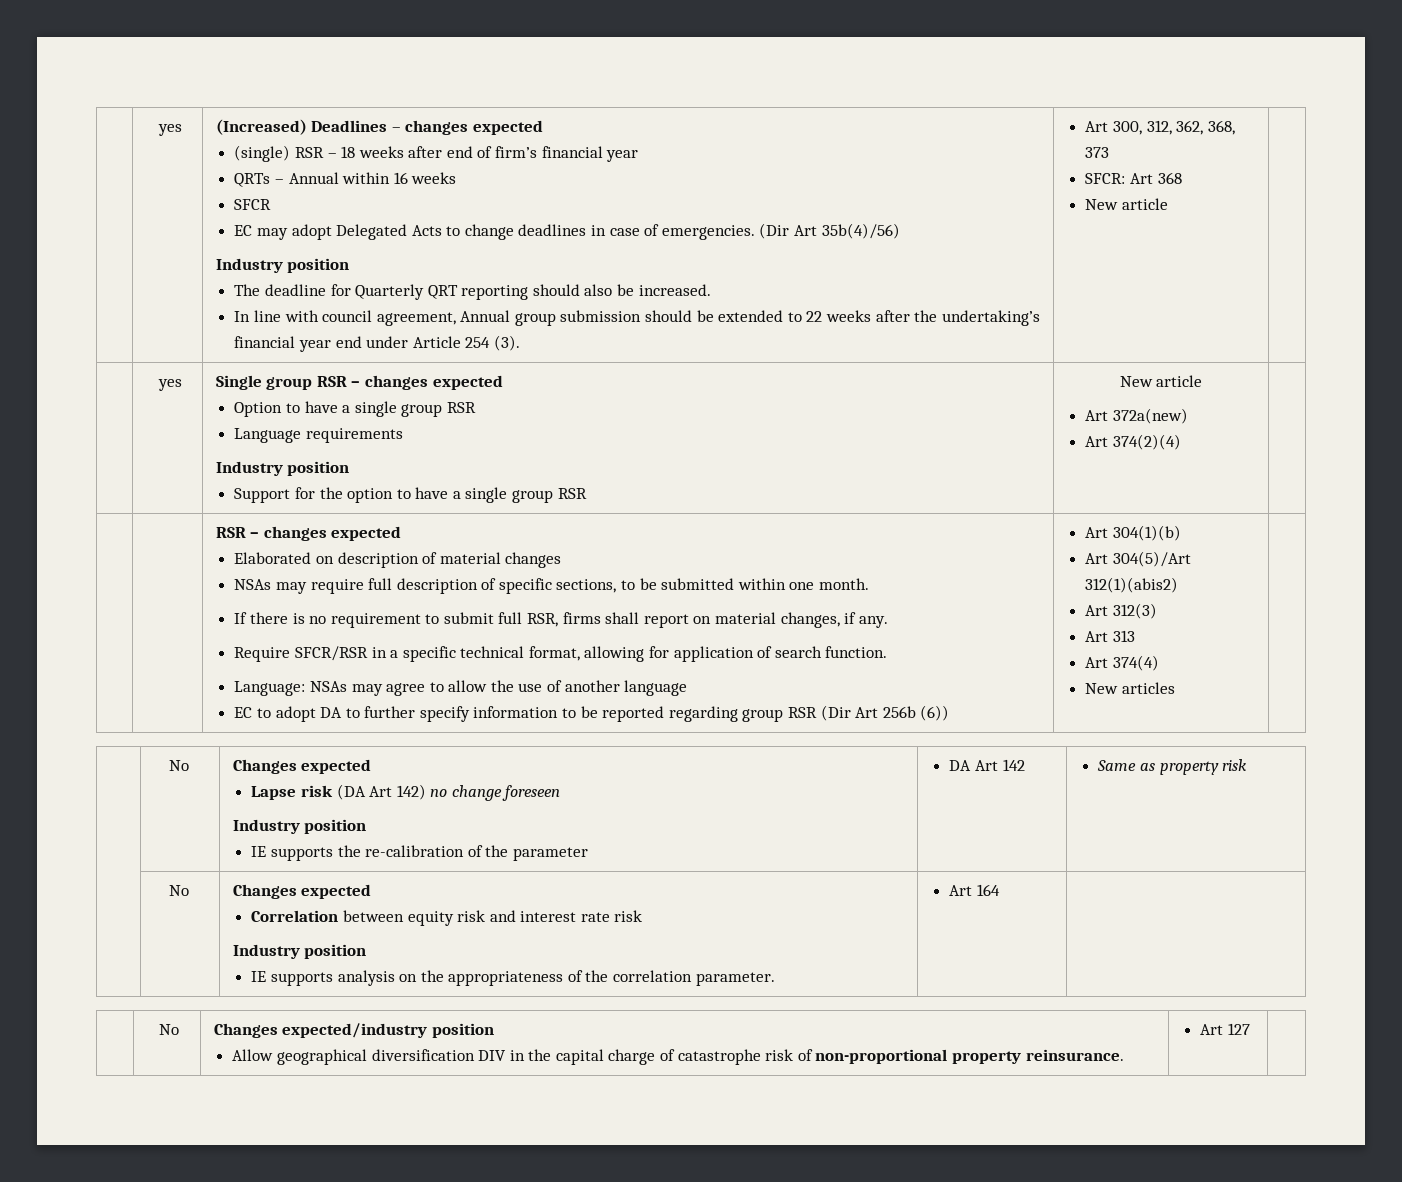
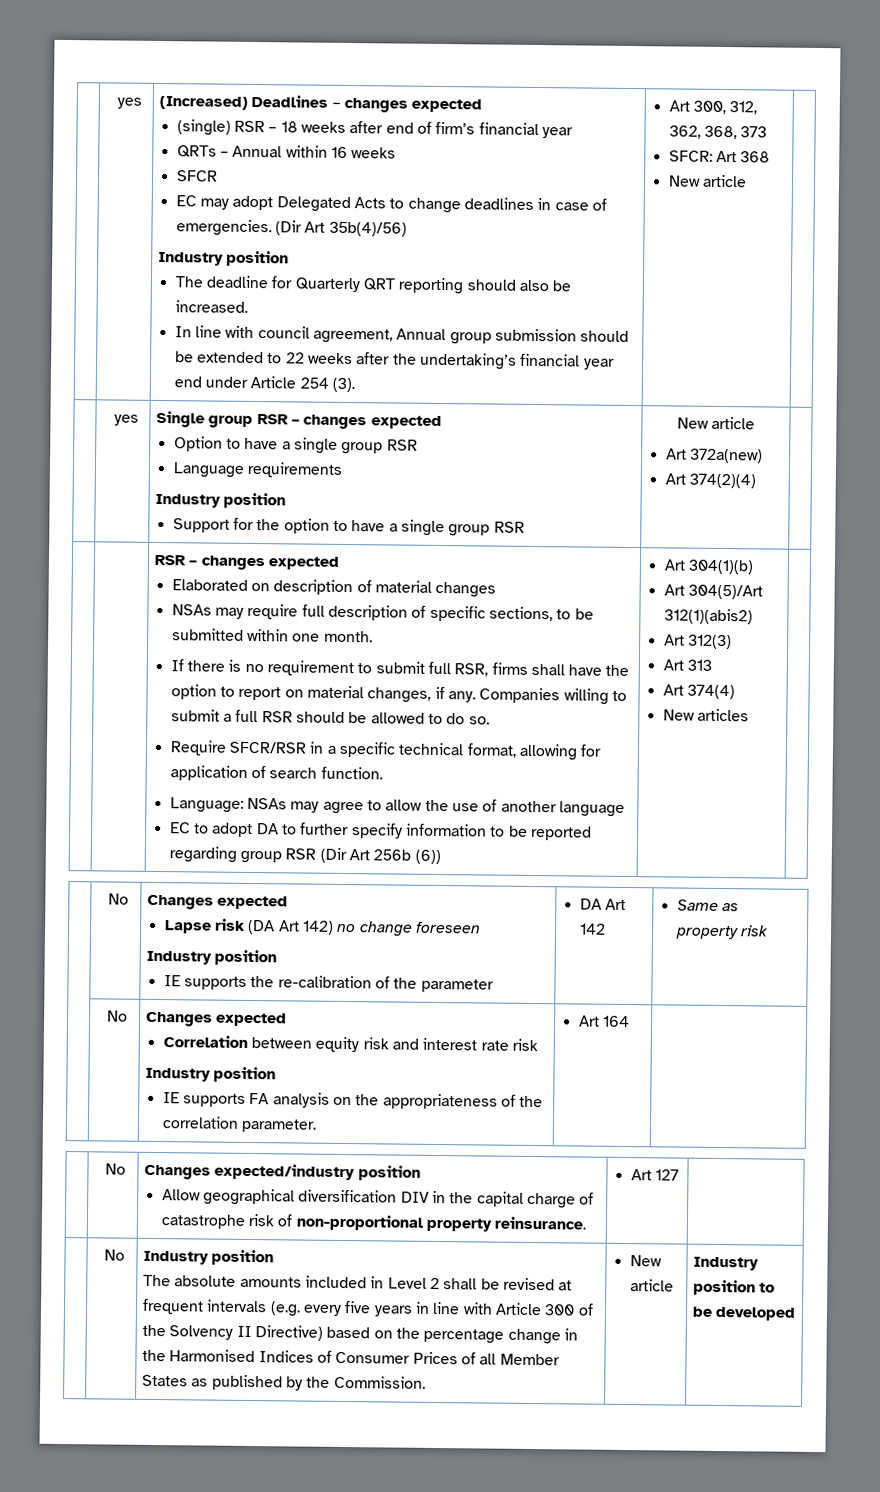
(640, 618) none -> [568,664,630,677] [170,684,235,700] have the option to
(888, 622) none -> [479,687,627,705] [170,709,490,725] Companies willing to submit a full RSR should be allowed to do so.
(333, 979) none -> [249,1092,270,1105] FA
(1250, 1029) none -> [104,1249,126,1261] [143,1249,275,1266] [143,1274,573,1291] [142,1298,594,1317] [142,1324,578,1345] [142,1349,560,1366] [142,1374,426,1391] [629,1255,662,1267] [629,1279,674,1292] [693,1256,760,1271] [693,1279,776,1296] [692,1306,797,1321] // | No | Industry position // The absolute amounts included in Level 2 shall be revised at frequent intervals (e.g. every five years in line with Article 300 of the Solvency II Directive) based on the percentage change in the Harmonised Indices of Consumer Prices of all Member States as published by the Commission. | New article | Industry position to be developed

